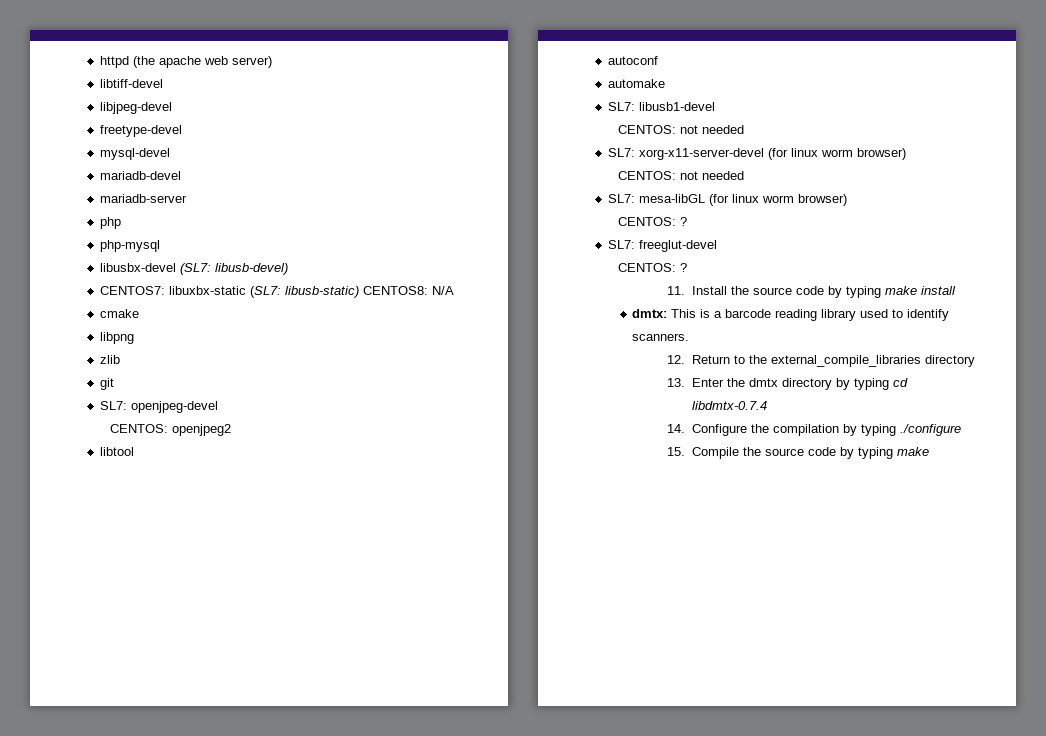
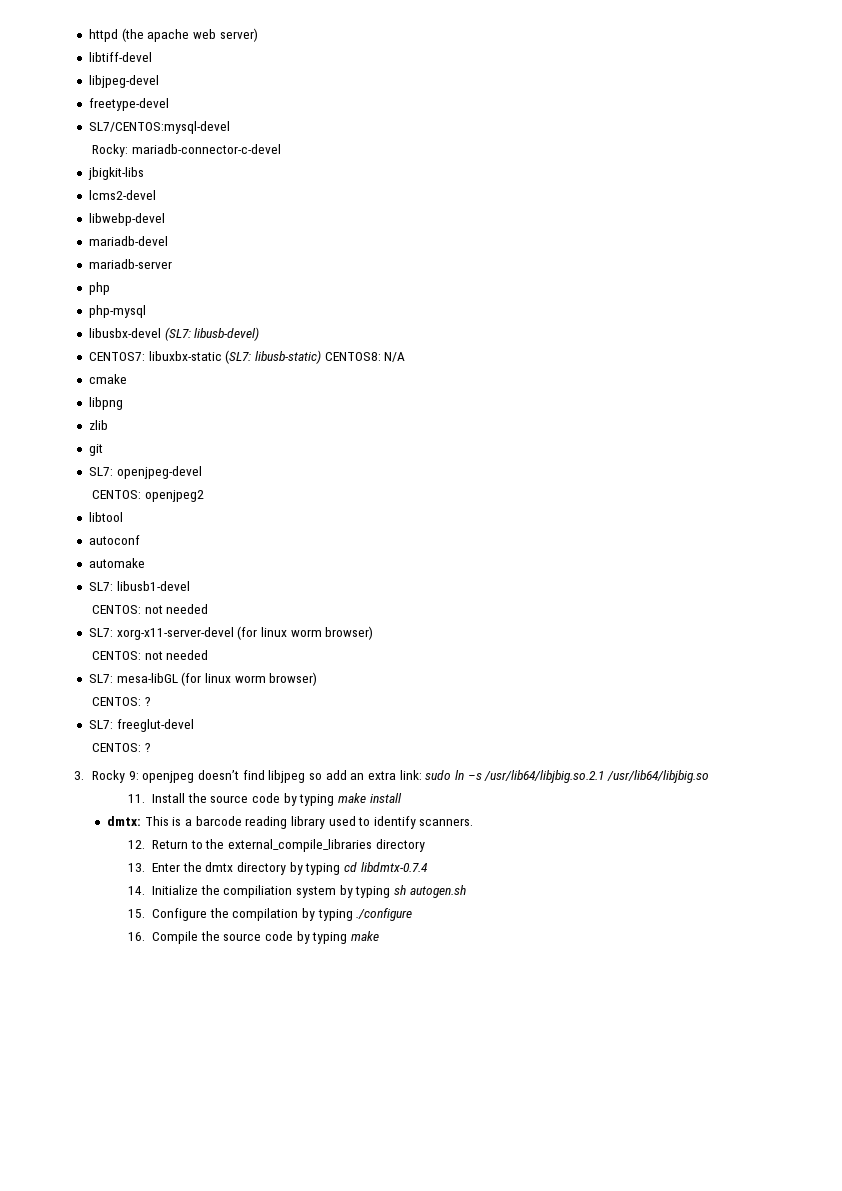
[99,148,170,160] mysql-devel -> [88,121,230,134] [92,144,281,157] [87,167,144,180] [88,190,156,200] [88,213,165,226] SL7/CENTOS:mysql-devel // Rocky: mariadb-connector-c-devel // jbigkit-libs // lcms2-devel // libwebp-devel
(688, 267) none -> [74,770,709,783] // 3. Rocky 9: openjpeg doesn’t find libjpeg so add an extra link: sudo ln –s /usr/lib64/libjbig.so.2.1 /usr/lib64/libjbig.so
(686, 428) none -> [152,885,466,898] [128,909,146,918] Initialize the compiliation system by typing sh autogen.sh // 15.
[667,447,686,456] 15. -> [128,932,146,941] 16.

